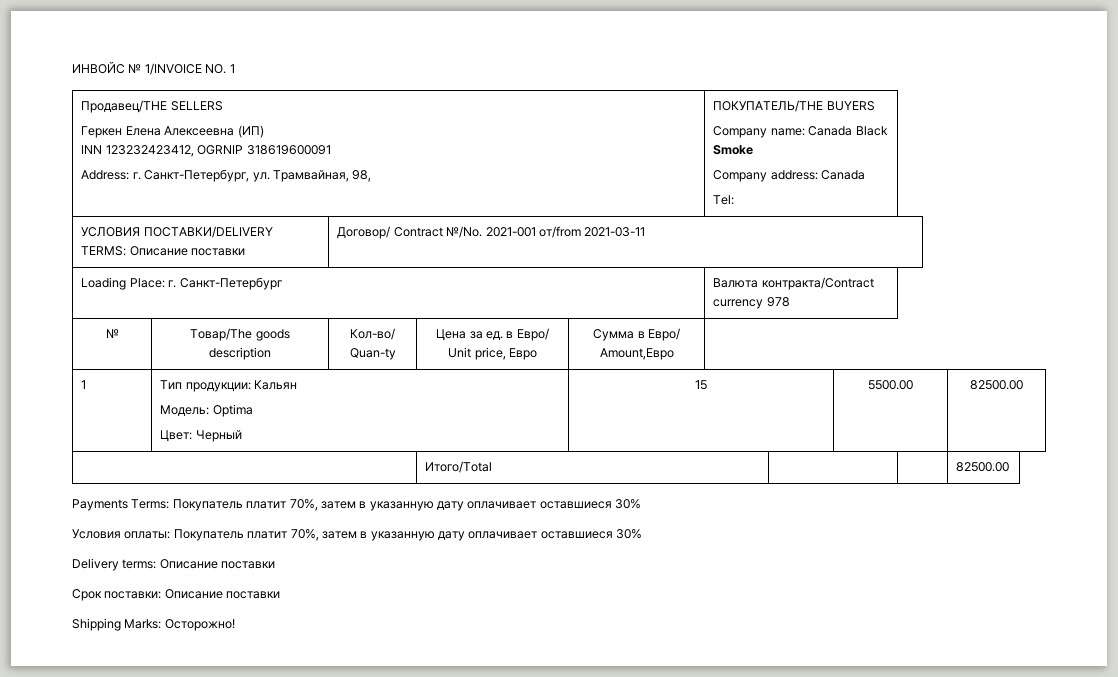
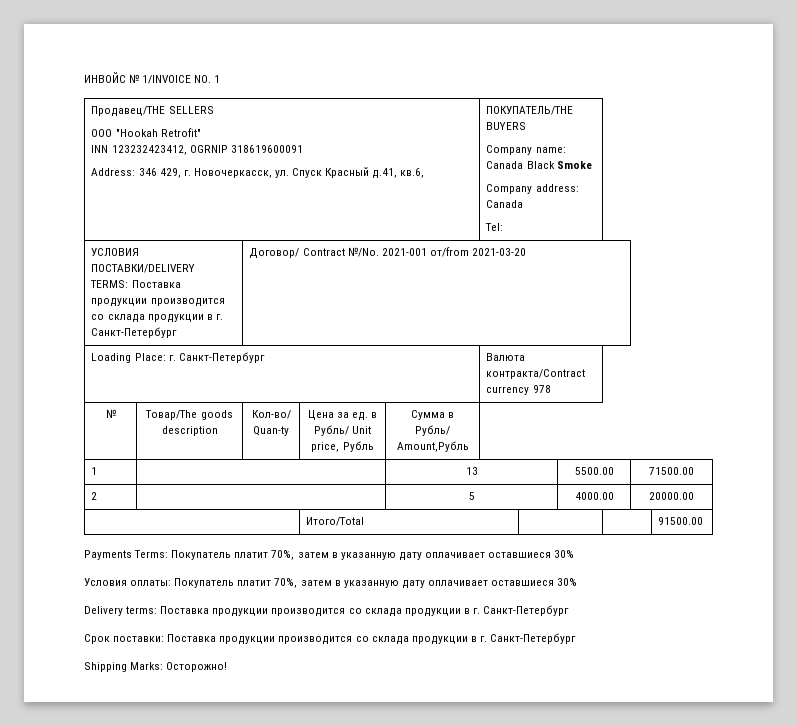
[81,125,264,138] Геркен Елена Алексеевна (ИП) -> [91,128,201,137] ООО "Hookah Retrofit"
[132,169,372,182] г. Санкт-Петербург, ул. Трамвайная, 98, -> [138,167,425,179] 346 429, г. Новочеркасск, ул. Спуск Красный д.41, кв.6,
[129,246,246,256] Описание поставки -> [131,280,181,288] [91,298,225,307] [91,314,223,323] [91,327,178,338] Поставка продукции производится со склада продукции в г. Санкт-Петербург
[584,227,646,237] 2021-03-11 -> [471,248,526,256] 2021-03-20
[516,328,549,341] Евро/ -> [313,425,349,436] Рубль/
[508,348,537,360] Евро -> [342,441,374,452] Рубль
[647,328,680,341] [599,348,674,360] [81,380,87,389] [160,380,298,392] [160,404,253,417] [160,430,242,442] [695,380,707,390] [868,380,913,390] [970,380,1023,390] Евро/ Amount,Евро // 1 | Тип продукции: Кальян // Модель: Optima // Цвет: Черный | 15 | 5500.00 | 82500.00 -> [415,425,450,436] [396,441,469,452] [91,467,98,475] [465,467,478,475] [574,467,614,475] [649,467,694,475] [91,492,98,500] [468,492,475,500] [574,492,614,500] [649,492,694,500] Рубль/ Amount,Рубль // 1 | | 13 | 5500.00 | 71500.00 // 2 | | 5 | 4000.00 | 20000.00
[956,462,1010,472] 82500.00 -> [658,517,704,525] 91500.00
[159,559,276,569] [72,589,281,601] Описание поставки // Срок поставки: Описание поставки -> [160,605,570,617] [84,633,577,645] Поставка продукции производится со склада продукции в г. Санкт-Петербург // Срок поставки: Поставка продукции производится со склада продукции в г. Санкт-Петербург

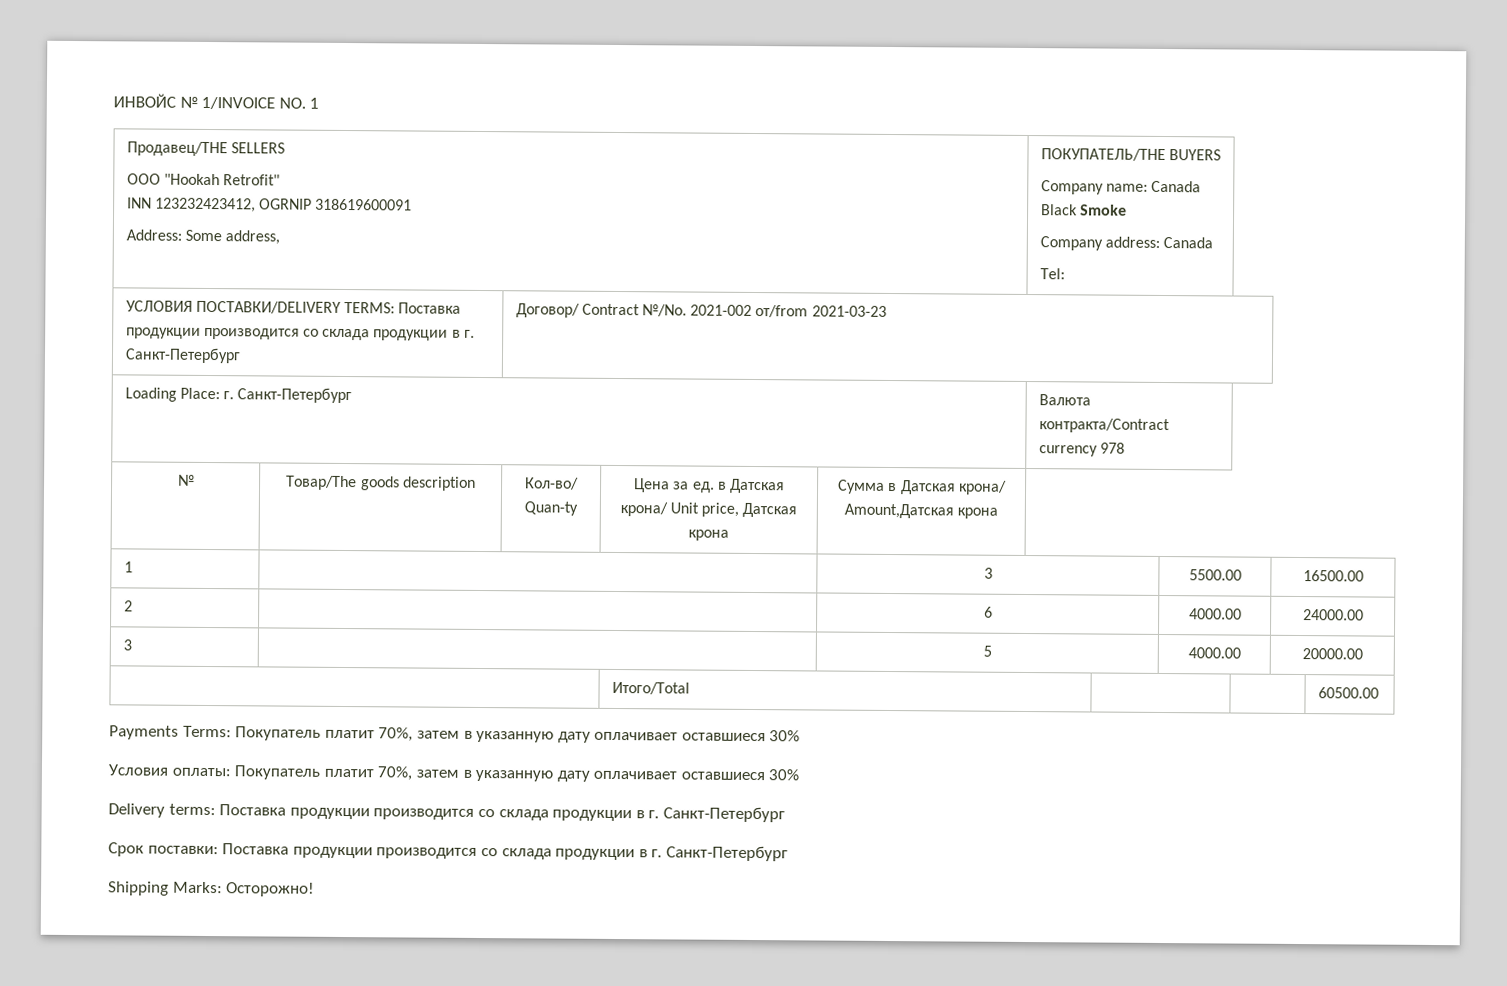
[138,167,425,179] 346 429, г. Новочеркасск, ул. Спуск Красный д.41, кв.6, -> [184,229,280,245] Some address,
[381,247,526,257] 2021-001 от/from 2021-03-20 -> [690,304,887,318] 2021-002 от/from 2021-03-23
[313,425,372,436] [311,441,374,452] [410,410,455,420] [415,425,450,436] [396,441,469,452] [91,467,98,475] [465,467,478,475] Рубль/ Unit price, Рубль | Сумма в Рубль/ Amount,Рубль // 1 | | 13 -> [729,478,785,494] [619,502,798,518] [688,529,729,541] [837,479,1007,495] [843,503,999,519] [123,561,133,573] [983,567,993,579] Датская крона/ Unit price, Датская крона | Сумма в Датская крона/ Amount,Датская крона // 1 | | 3
[649,467,694,475] 71500.00 -> [1302,570,1364,582] 16500.00
(98, 496) none -> [983,606,993,618] [1188,608,1242,620] [1302,609,1364,621] [122,639,132,651] | 6 | 4000.00 | 24000.00 // 3 |
[658,517,704,525] 91500.00 -> [1317,687,1379,699] 60500.00

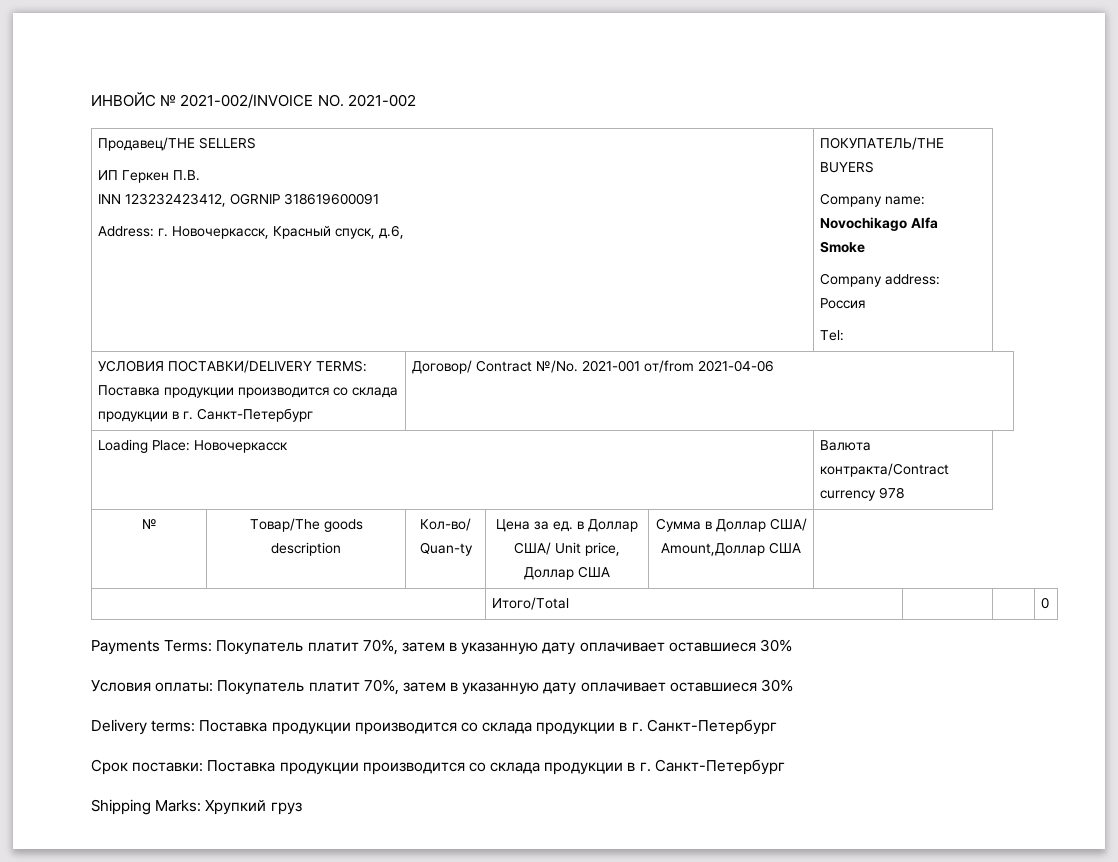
[201,96,320,110] 1/INVOICE NO. 1 -> [180,94,416,108] 2021-002/INVOICE NO. 2021-002
[126,173,280,186] ООО "Hookah Retrofit" -> [97,170,200,183] ИП Геркен П.В.
[184,229,280,245] Some address, -> [157,225,404,239] г. Новочеркасск, Красный спуск, д.6,
[1150,180,1201,193] [1040,204,1078,216] Canada Black -> [819,217,938,231] Novochikago Alfa
[1162,236,1213,249] Canada -> [819,298,865,309] Россия
[690,304,887,318] 2021-002 от/from 2021-03-23 -> [581,360,774,373] 2021-001 от/from 2021-04-06
[222,387,353,404] г. Санкт-Петербург -> [193,440,288,453] Новочеркасск
[729,478,785,494] [619,502,798,518] [688,529,729,541] [837,479,1007,495] [843,503,999,519] [123,561,133,573] [983,567,993,579] [1188,569,1242,581] [1302,570,1364,582] [123,600,133,612] [983,606,993,618] [1188,608,1242,620] [1302,609,1364,621] [122,639,132,651] [982,645,992,657] [1187,647,1241,659] [1301,648,1363,660] Датская крона/ Unit price, Датская крона | Сумма в Датская крона/ Amount,Датская крона // 1 | | 3 | 5500.00 | 16500.00 // 2 | | 6 | 4000.00 | 24000.00 // 3 | | 5 | 4000.00 | 20000.00 -> [588,519,638,532] [514,542,620,556] [524,566,610,580] [655,518,807,532] [661,542,801,556] Доллар США/ Unit price, Доллар США | Сумма в Доллар США/ Amount,Доллар США
[1317,687,1379,699] 60500.00 -> [1040,597,1049,609] 0
[226,882,316,897] Осторожно! -> [205,800,302,815] Хрупкий груз

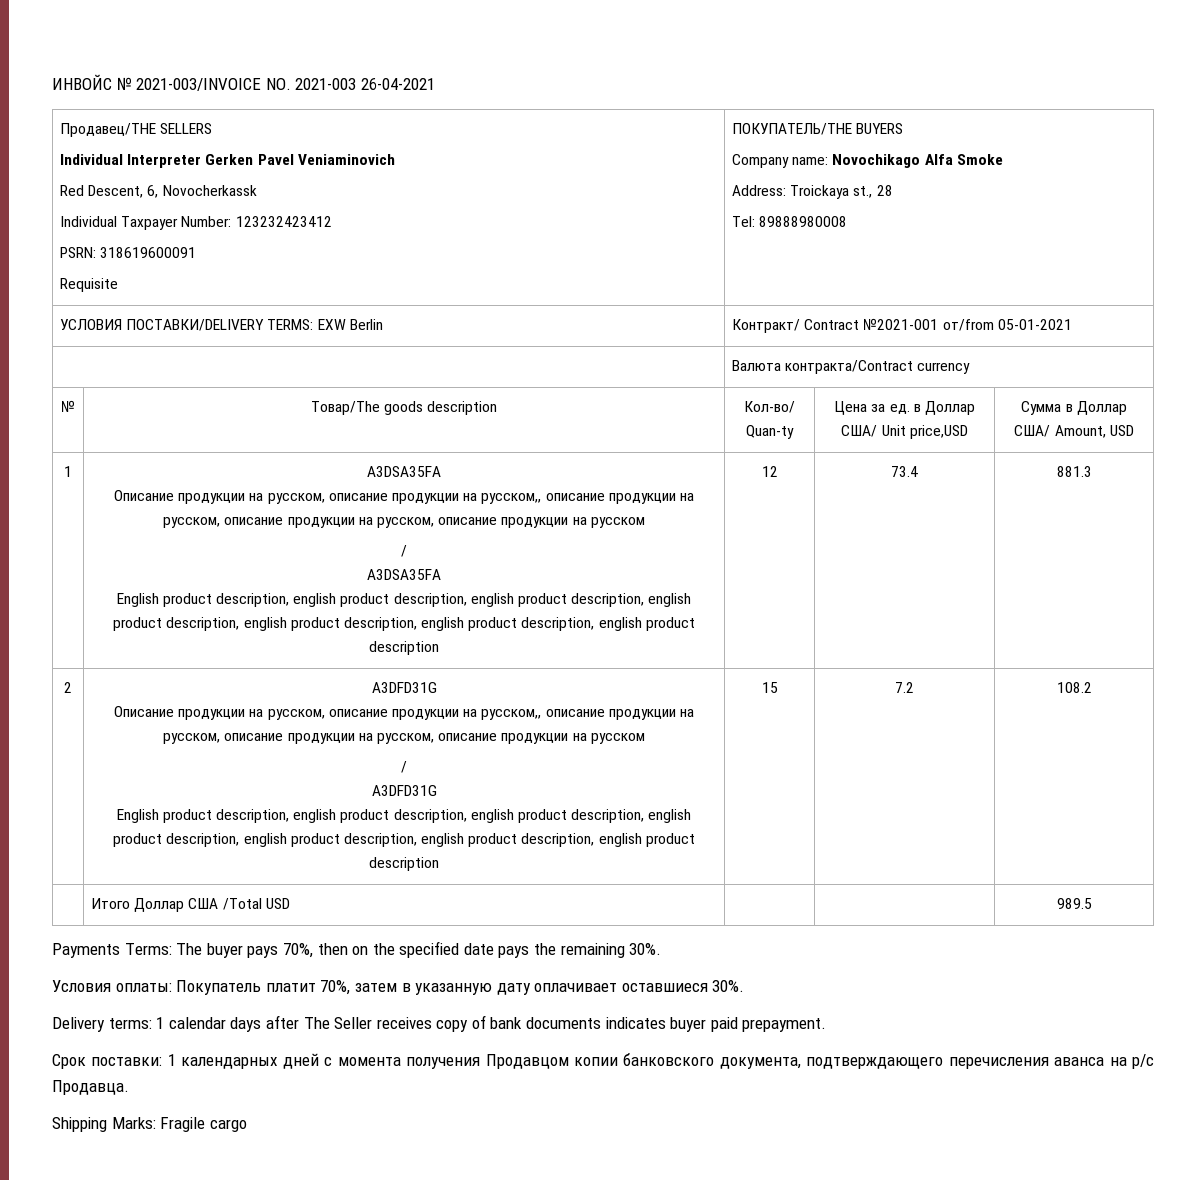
[180,94,416,108] [97,137,256,151] [97,170,200,183] [97,193,379,207] [97,225,404,239] 2021-002/INVOICE NO. 2021-002 // Продавец/THE SELLERS // ИП Геркен П.В. // INN 123232423412, OGRNIP 318619600091 // Address: г. Новочеркасск, Красный спуск, д.6, -> [136,78,435,91] [60,123,213,137] [60,154,395,168] [60,185,257,198] [60,216,332,230] [60,247,197,258] [60,278,119,292] 2021-003/INVOICE NO. 2021-003 26-04-2021 // Продавец/THE SELLERS // Individual Interpreter Gerken Pavel Veniaminovich // Red Descent, 6, Novocherkassk // Individual Taxpayer Number: 123232423412 // PSRN: 318619600091 // Requisite
[819,273,940,287] [819,298,865,309] Company address: Россия -> [732,185,893,199] Address: Troickaya st., 28
(844, 335) none -> [759,216,848,227] 89888980008
[97,385,398,398] [97,408,313,422] [411,360,774,374] [97,439,288,453] Поставка продукции производится со склада продукции в г. Санкт-Петербург | Договор/ Contract №/No. 2021-001 от/from 2021-04-06 // Loading Place: Новочеркасск -> [317,319,383,330] [732,318,1072,333] EXW Berlin | Контракт/ Contract №2021-001 от/from 05-01-2021 //
[878,487,904,499] 978 -> (971, 368) none
[585,542,620,556] [524,566,610,580] price, Доллар США -> [909,425,968,439] price,USD
[661,542,801,556] [491,597,569,610] [1040,597,1049,609] [91,639,793,655] Amount,Доллар США // | Итого/Total | | | 0 // Payments Terms: Покупатель платит 70%, затем в указанную дату оплачивает оставшиеся 30% -> [1054,425,1134,438] [64,466,72,477] [367,466,441,477] [114,490,694,504] [163,517,645,528] [401,545,407,557] [367,569,441,580] [116,593,692,607] [113,617,695,631] [369,641,439,655] [761,466,778,477] [891,466,918,477] [1056,466,1092,477] [64,682,72,693] [371,682,437,693] [114,706,694,720] [163,733,645,744] [401,761,407,773] [371,785,437,796] [116,809,692,823] [113,833,695,847] [369,857,439,871] [761,682,778,693] [895,682,914,693] [1056,682,1092,693] [91,898,290,912] [1056,898,1092,909] [52,941,662,958] Amount, USD // 1 | A3DSA35FA // Описание продукции на русском, описание продукции на русском,, описание продукции на русском, описание продукции на русском, описание продукции на русском // / // A3DSA35FA // English product description, english product description, english product description, english product description, english product description, english product description, english product description | 12 | 73.4 | 881.3 // 2 | A3DFD31G // Описание продукции на русском, описание продукции на русском,, описание продукции на русском, описание продукции на русском, описание продукции на русском // / // A3DFD31G // English product description, english product description, english product description, english product description, english product description, english product description, english product description | 15 | 7.2 | 108.2 // | Итого Доллар США /Total USD | | | 989.5 // Payments Terms: The buyer pays 70%, then on the specified date pays the remaining 30%.
[761,679,794,692] 30% -> [712,980,745,992] 30%.
[199,719,777,735] [91,759,785,775] Поставка продукции производится со склада продукции в г. Санкт-Петербург // Срок поставки: Поставка продукции производится со склада продукции в г. Санкт-Петербург -> [156,1015,827,1032] [52,1053,1154,1069] [52,1080,129,1095] 1 calendar days after The Seller receives copy of bank documents indicates buyer paid prepayment. // Срок поставки: 1 календарных дней с момента получения Продавцом копии банковского документа, подтверждающего перечисления аванса на р/с Продавца.
[205,800,302,815] Хрупкий груз -> [160,1117,247,1132] Fragile cargo

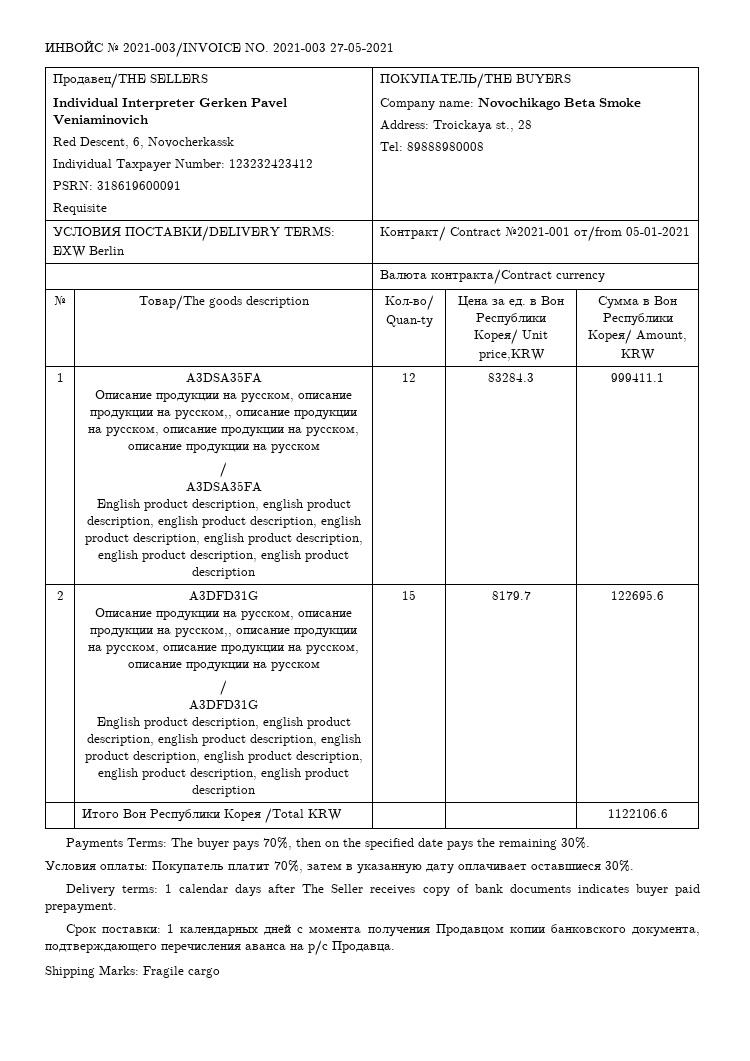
[360,78,435,90] 26-04-2021 -> [330,42,394,52] 27-05-2021
[924,154,953,165] Alfa -> [564,98,597,107] Beta
[924,401,975,415] [841,425,968,439] [1021,401,1127,415] [1014,425,1134,438] Доллар США/ Unit price,USD | Сумма в Доллар США/ Amount, USD -> [541,296,564,305] [476,313,546,326] [474,329,548,345] [478,349,545,361] [598,296,677,309] [602,313,673,326] [588,329,687,345] [621,349,655,361] Вон Республики Корея/ Unit price,KRW | Сумма в Вон Республики Корея/ Amount, KRW
[891,466,918,477] [1056,466,1092,477] 73.4 | 881.3 -> [488,373,534,382] [611,373,664,382] 83284.3 | 999411.1
[895,682,914,693] [1056,682,1092,693] 7.2 | 108.2 -> [491,591,531,600] [611,590,664,600] 8179.7 | 122695.6
[134,898,290,912] [1056,898,1092,909] Доллар США /Total USD | | | 989.5 -> [123,808,343,824] [607,809,668,818] Вон Республики Корея /Total KRW | | | 1122106.6

